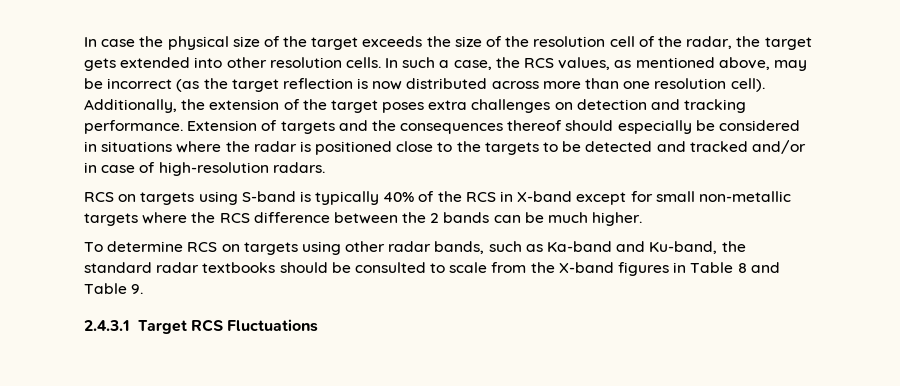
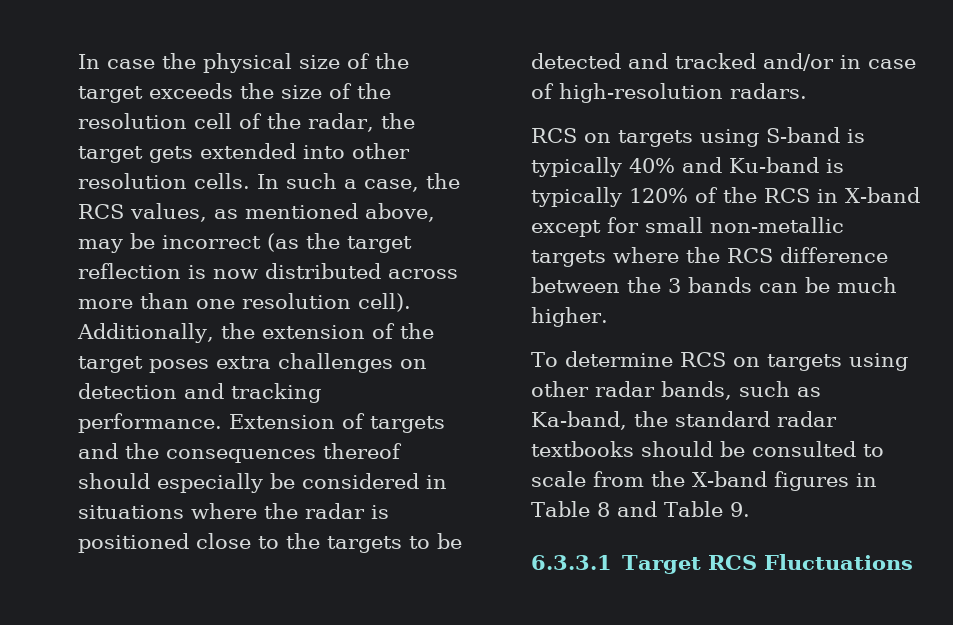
(415, 197) none -> [682,157,844,173] [531,187,688,207] and Ku-band is typically 120%
[430,213,440,223] 2 -> [668,278,681,293] 3
[547,241,718,254] Ka-band and Ku-band, -> [531,411,627,430] Ka-band,
[84,320,130,331] 2.4.3.1 -> [531,555,612,570] 6.3.3.1

